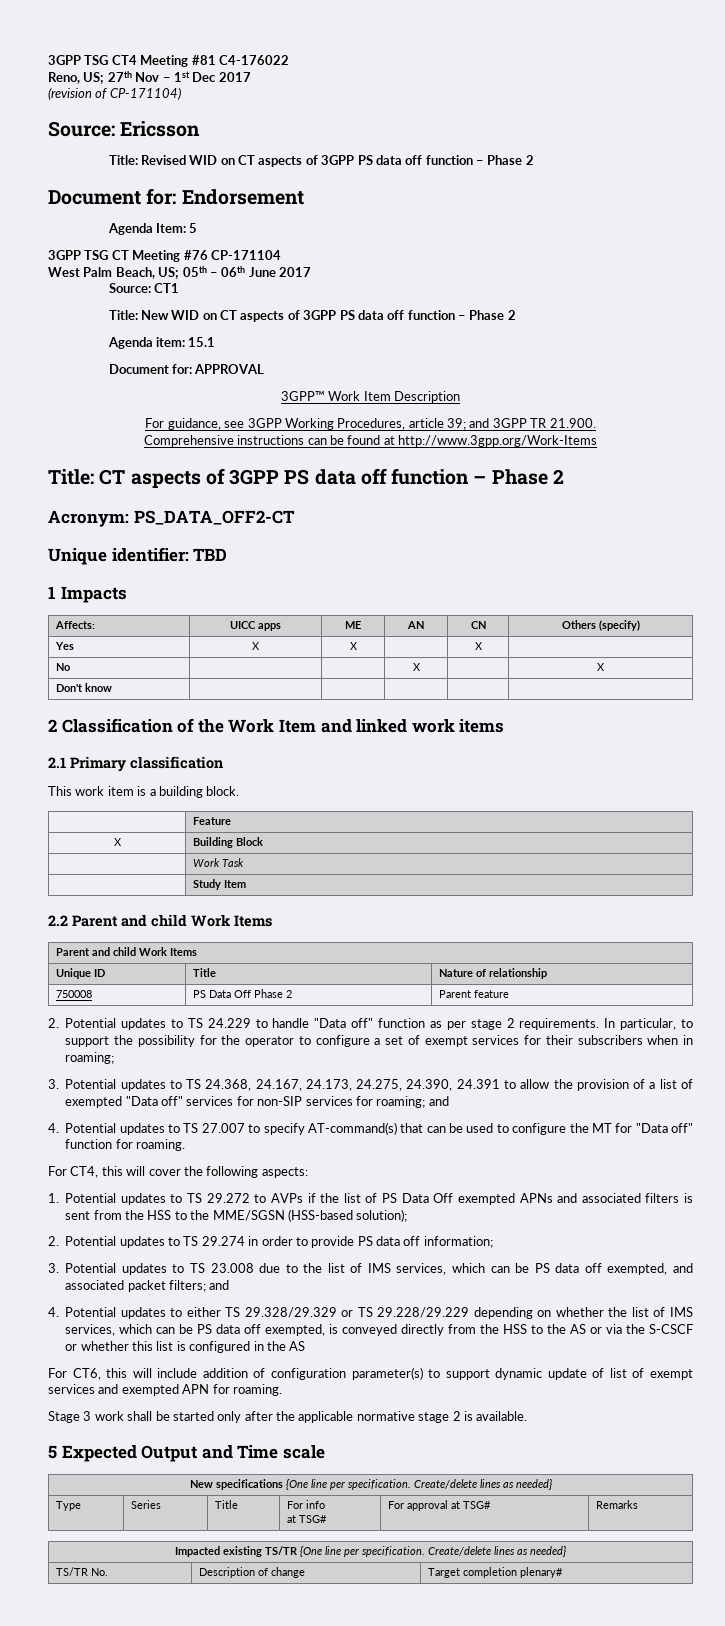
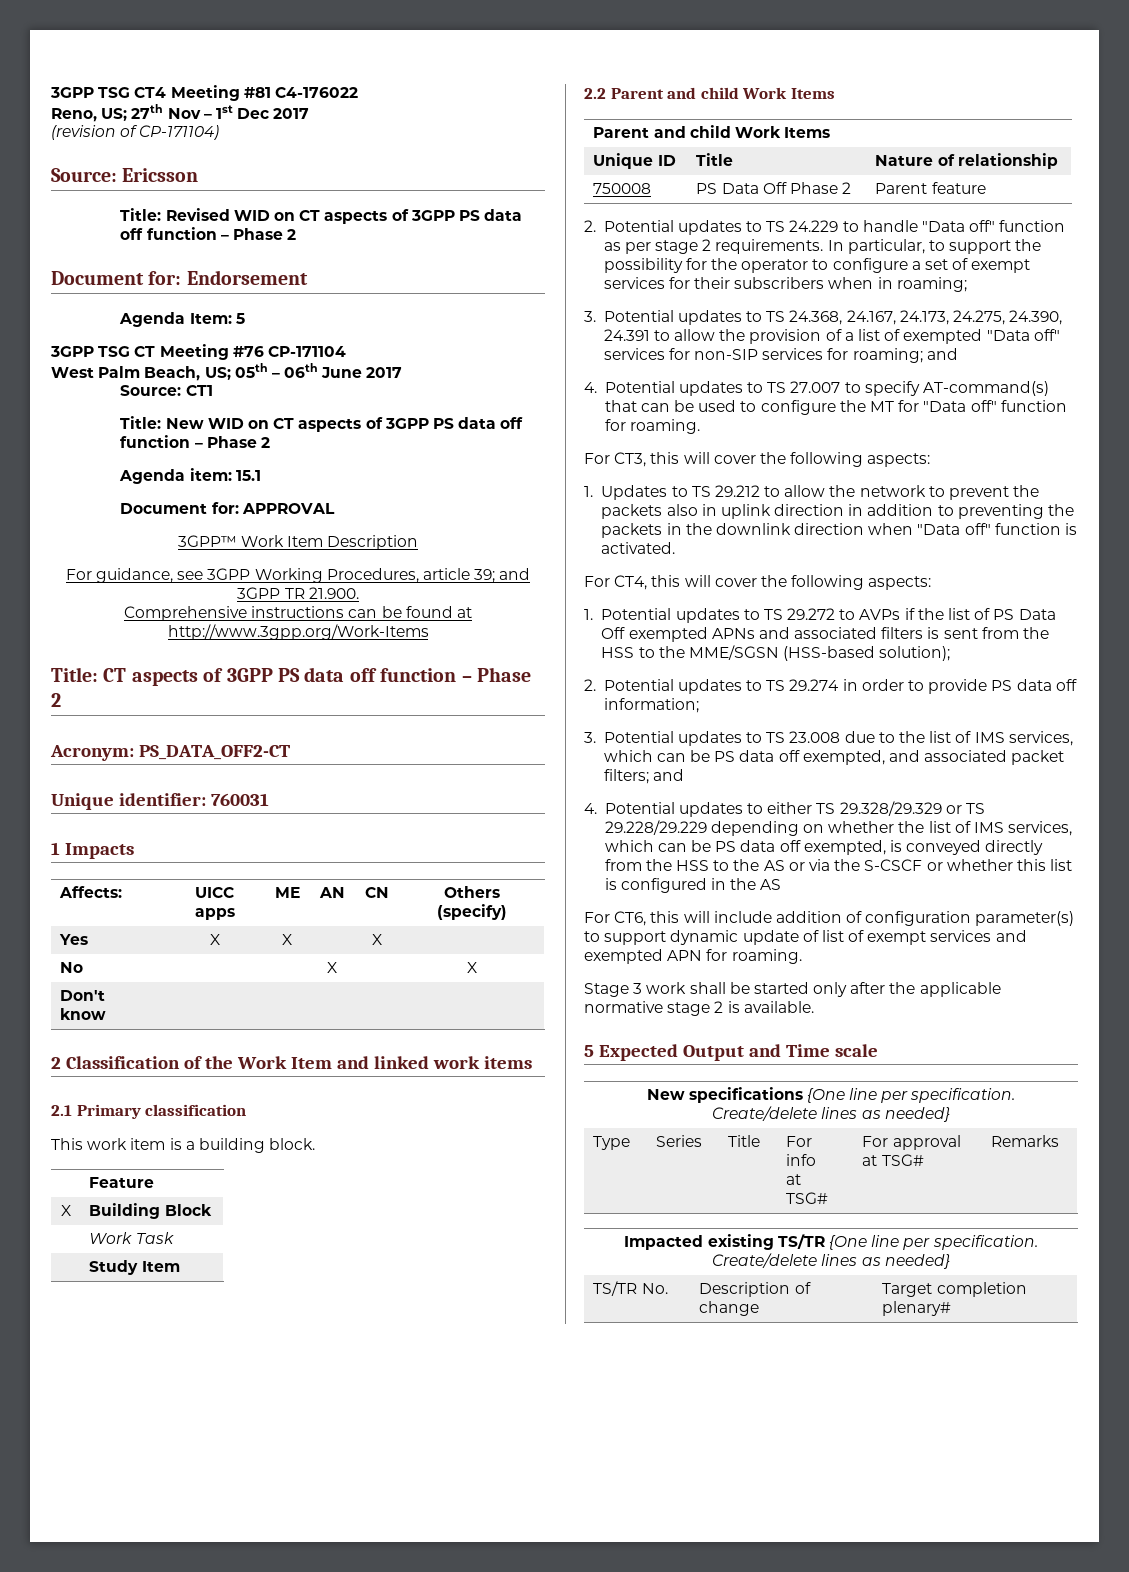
[193,548,228,561] TBD -> [210,793,269,806] 760031
(185, 1145) none -> [584,452,931,467] [584,485,1040,500] [601,504,1075,519] [601,523,1078,538] [601,542,676,554] // For CT3, this will cover the following aspects: // 1. Updates to TS 29.212 to allow the network to prevent the packets also in uplink direction in addition to preventing the packets in the downlink direction when "Data off" function is activated.

